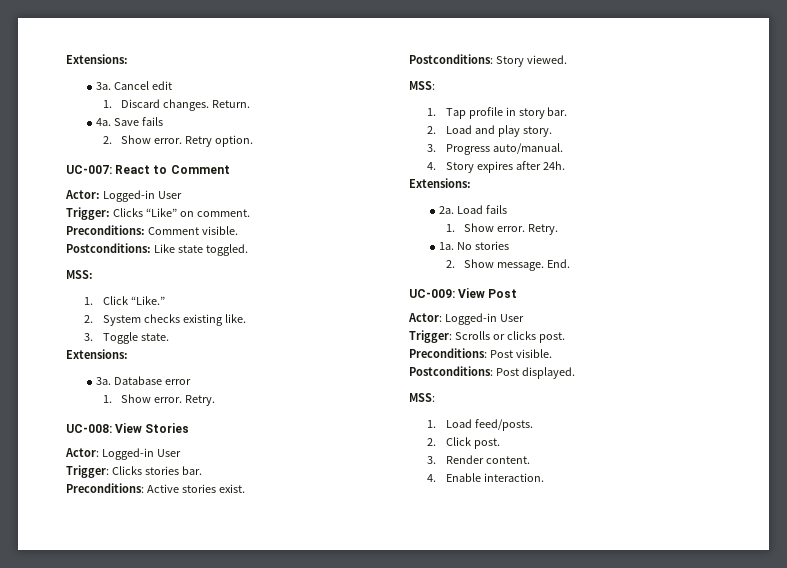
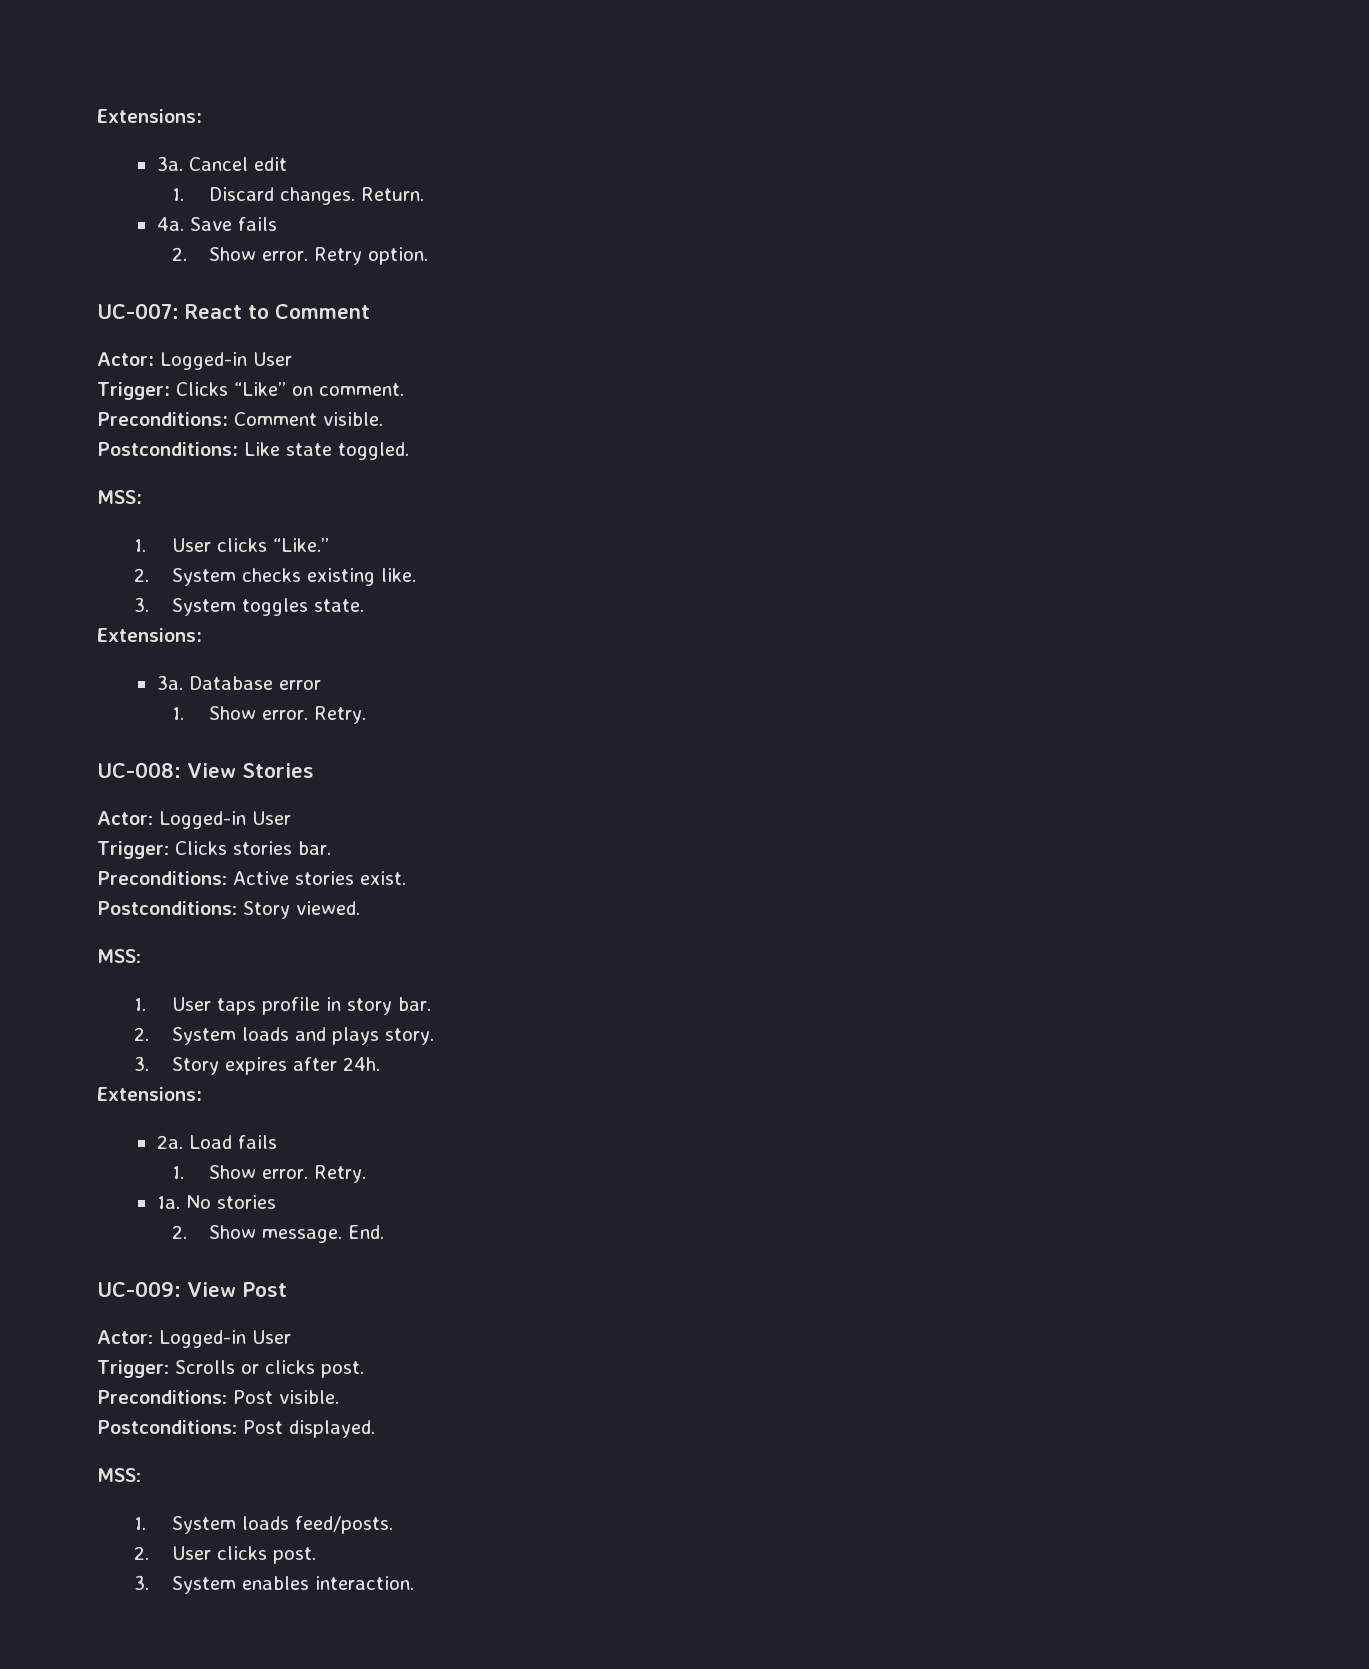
[102,296,128,305] Click -> [171,538,267,552] User clicks
[102,332,138,344] Toggle -> [171,598,308,616] System toggles
[445,108,466,119] Tap -> [171,997,256,1015] User taps
[445,125,552,137] [427,143,563,155] [427,162,437,170] Load and play story. // 3. Progress auto/manual. // 4. -> [171,1027,434,1045] [134,1056,150,1071] System loads and plays story. // 3.
[445,419,472,428] Load -> [171,1516,289,1534] System loads
[445,437,471,446] Click -> [171,1546,267,1560] User clicks
[445,455,530,464] [427,473,481,482] Render content. // 4. Enable -> [171,1576,309,1594] System enables

